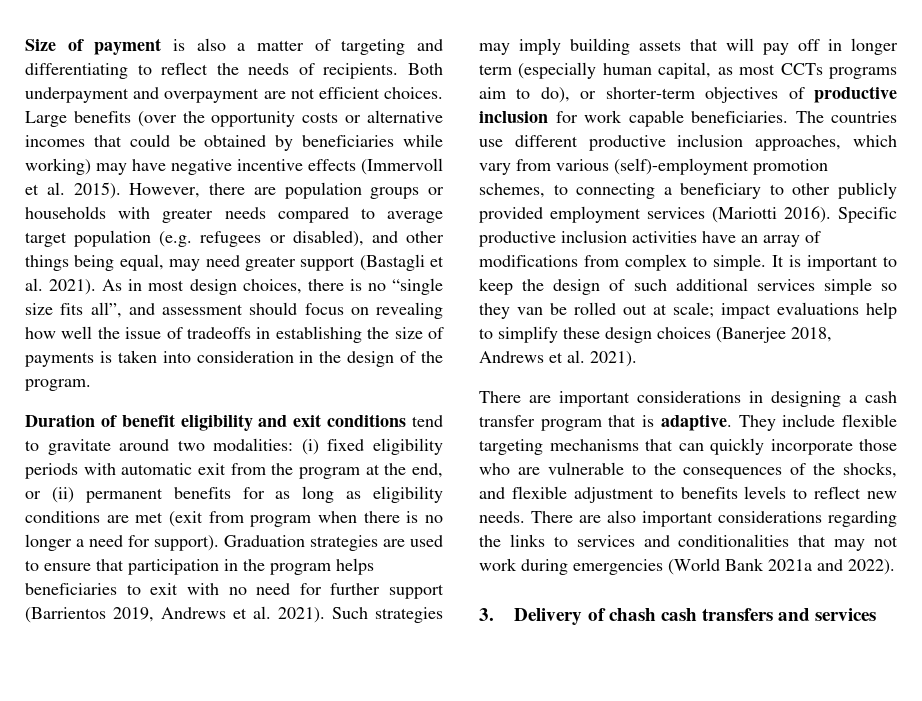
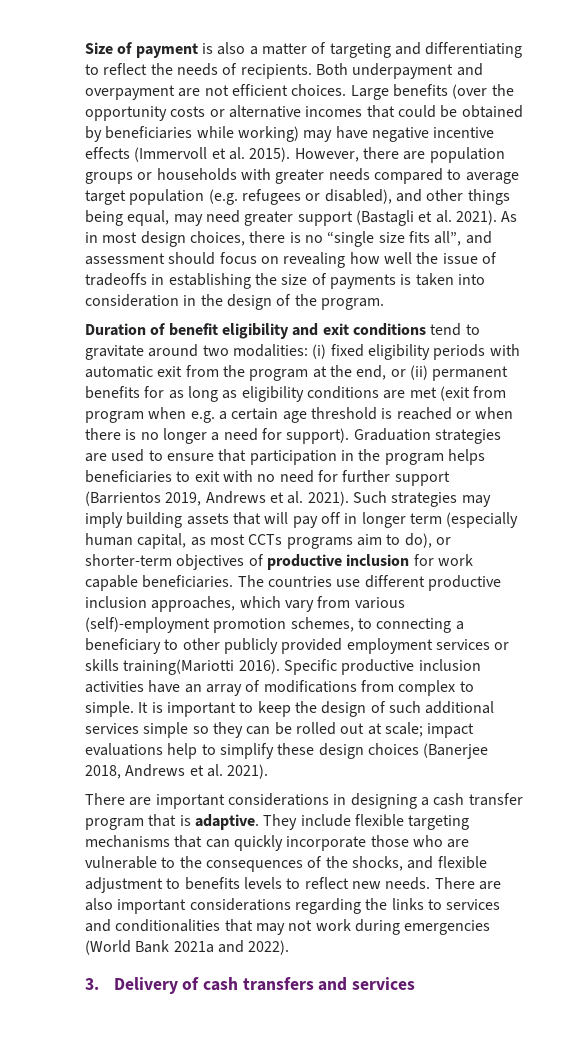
(357, 517) none -> [190,407,514,423] e.g. a certain age threshold is reached or when
[712,207,777,223] (Mariotti -> [494,642,510,650] [85,659,235,675] or skills training(Mariotti
[517,307,543,315] van -> [246,726,271,735] can
[608,608,656,621] chash -> (200, 983) none

